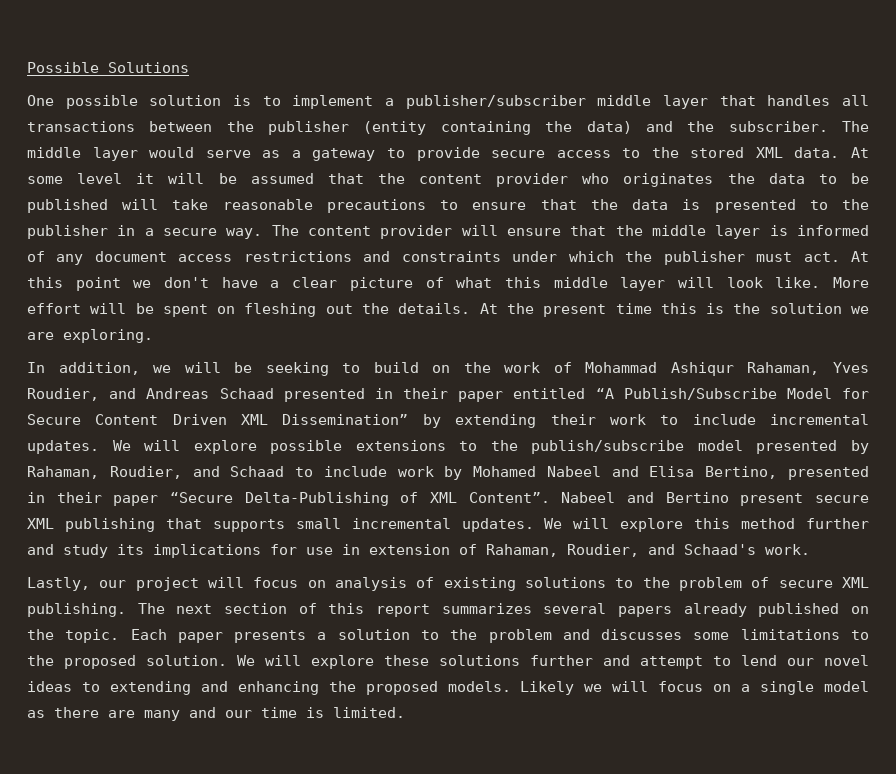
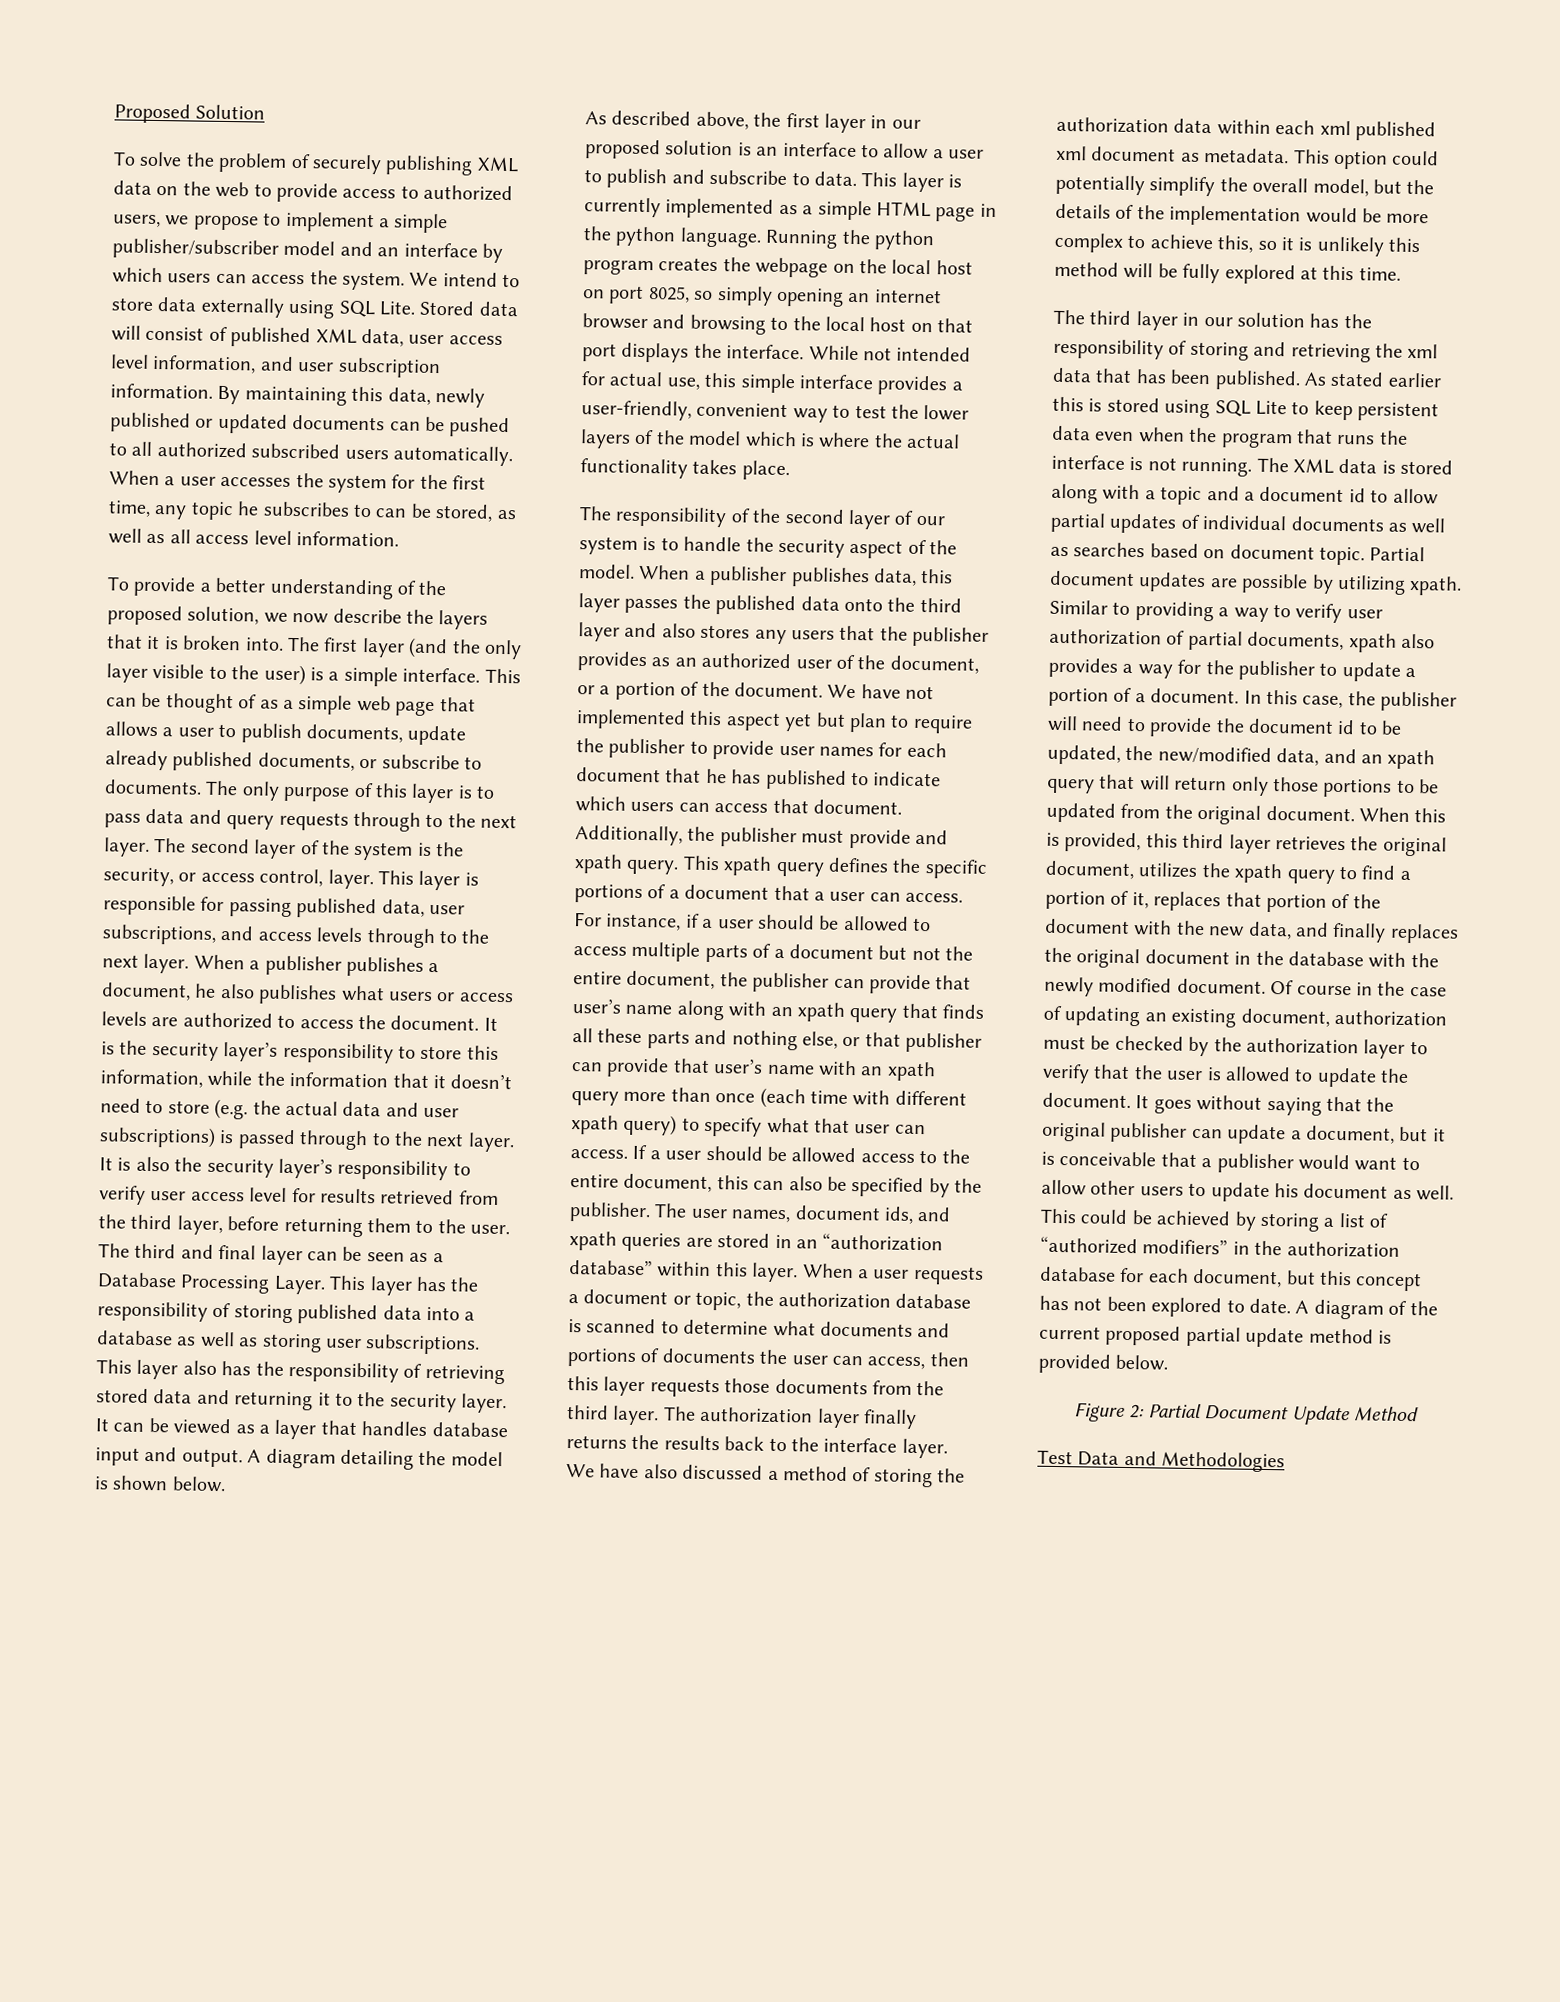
[27,62,189,73] [27,95,869,109] [27,121,870,135] [27,147,869,161] [27,173,869,187] [27,199,870,213] [27,225,870,239] [27,251,869,265] [27,277,869,291] [27,303,869,317] [27,329,153,343] [27,362,869,376] [27,388,869,402] [27,414,870,428] [27,440,869,454] [27,466,869,480] [27,492,869,506] [27,518,869,532] [27,544,810,558] [27,577,870,591] [27,603,869,617] [27,629,870,643] [27,655,869,669] [27,681,869,695] [27,707,405,721] Possible Solutions // One possible solution is to implement a publisher/subscriber middle layer that handles all transactions between the publisher (entity containing the data) and the subscriber. The middle layer would serve as a gateway to provide secure access to the stored XML data. At some level it will be assumed that the content provider who originates the data to be published will take reasonable precautions to ensure that the data is presented to the publisher in a secure way. The content provider will ensure that the middle layer is informed of any document access restrictions and constraints under which the publisher must act. At this point we don't have a clear picture of what this middle layer will look like. More effort will be spent on fleshing out the details. At the present time this is the solution we are exploring. // In addition, we will be seeking to build on the work of Mohammad Ashiqur Rahaman, Yves Roudier, and Andreas Schaad presented in their paper entitled “A Publish/Subscribe Model for Secure Content Driven XML Dissemination” by extending their work to include incremental updates. We will explore possible extensions to the publish/subscribe model presented by Rahaman, Roudier, and Schaad to include work by Mohamed Nabeel and Elisa Bertino, presented in their paper “Secure Delta-Publishing of XML Content”. Nabeel and Bertino present secure XML publishing that supports small incremental updates. We will explore this method further and study its implications for use in extension of Rahaman, Roudier, and Schaad's work. // Lastly, our project will focus on analysis of existing solutions to the problem of secure XML publishing. The next section of this report summarizes several papers already published on the topic. Each paper presents a solution to the problem and discusses some limitations to the proposed solution. We will explore these solutions further and attempt to lend our novel ideas to extending and enhancing the proposed models. Likely we will focus on a single model as there are many and our time is limited. -> [114,103,266,124] [113,151,519,176] [113,180,514,203] [113,211,449,234] [112,238,503,263] [112,267,521,291] [111,297,518,319] [111,325,503,348] [110,354,441,379] [110,383,485,408] [110,412,511,438] [109,441,513,467] [109,470,487,494] [108,500,516,522] [108,528,399,547] [107,576,447,600] [107,605,489,630] [106,634,522,660] [106,663,521,687] [106,692,476,717] [105,721,467,746] [105,750,482,772] [104,779,496,804] [104,808,518,832] [104,837,465,861] [103,867,479,891] [103,895,465,919] [102,924,490,949] [102,953,440,977] [101,982,514,1005] [101,1011,498,1031] [101,1040,499,1064] [100,1069,513,1090] [100,1098,460,1120] [99,1126,515,1153] [99,1156,471,1181] [99,1185,499,1205] [98,1214,511,1238] [98,1243,444,1266] [97,1272,480,1296] [97,1301,476,1325] [97,1330,481,1355] [96,1359,505,1385] [96,1388,508,1414] [95,1418,508,1440] [95,1446,503,1470] [94,1475,226,1493] [585,110,921,134] [585,139,985,160] [584,168,963,193] [584,197,997,222] [583,226,935,251] [583,257,973,278] [583,285,942,307] [582,313,974,335] [582,342,972,363] [581,371,963,396] [581,400,970,423] [580,429,961,449] [580,458,790,481] [579,506,945,530] [579,536,958,559] [579,564,954,588] [578,593,962,616] [578,622,990,647] [577,651,979,674] [577,681,935,701] [576,709,973,734] [576,738,947,760] [576,767,942,790] [575,796,902,815] [575,825,948,849] [574,854,988,879] [574,884,964,904] [574,912,932,932] [573,941,974,963] [573,970,972,995] [572,998,985,1023] [572,1028,983,1053] [571,1057,936,1082] [571,1087,967,1109] [571,1114,926,1137] [570,1144,970,1164] [570,1173,983,1198] [569,1202,952,1224] [569,1231,944,1252] [569,1259,984,1285] [568,1289,972,1311] [568,1318,951,1338] [567,1348,969,1370] [567,1375,945,1398] [566,1404,917,1429] [566,1434,948,1459] [566,1463,966,1488] [1056,116,1436,142] [1056,145,1440,170] [1055,174,1435,197] [1055,203,1430,227] [1054,232,1421,257] [1054,261,1401,285] [1053,309,1372,331] [1053,338,1439,363] [1052,367,1442,391] [1052,396,1440,422] [1052,425,1408,449] [1051,454,1454,477] [1051,483,1439,505] [1050,512,1446,534] [1050,542,1426,566] [1049,570,1463,596] [1049,599,1383,624] [1049,628,1435,653] [1048,657,1417,682] [1048,687,1458,712] [1047,715,1403,738] [1047,744,1436,770] [1047,774,1440,798] [1046,802,1447,825] [1046,832,1447,857] [1045,860,1411,884] [1045,890,1381,913] [1045,918,1459,944] [1044,947,1439,969] [1044,976,1447,997] [1043,1005,1447,1028] [1043,1035,1428,1059] [1042,1063,1410,1088] [1042,1092,1395,1116] [1042,1121,1446,1145] [1041,1151,1420,1174] [1041,1179,1455,1203] [1040,1208,1390,1232] [1040,1236,1400,1258] [1040,1266,1423,1292] [1039,1295,1438,1320] [1039,1325,1392,1348] [1038,1353,1169,1374] [1074,1402,1419,1426] [1037,1449,1286,1473] Proposed Solution // To solve the problem of securely publishing XML data on the web to provide access to authorized users, we propose to implement a simple publisher/subscriber model and an interface by which users can access the system. We intend to store data externally using SQL Lite. Stored data will consist of published XML data, user access level information, and user subscription information. By maintaining this data, newly published or updated documents can be pushed to all authorized subscribed users automatically. When a user accesses the system for the first time, any topic he subscribes to can be stored, as well as all access level information. // To provide a better understanding of the proposed solution, we now describe the layers that it is broken into. The first layer (and the only layer visible to the user) is a simple interface. This can be thought of as a simple web page that allows a user to publish documents, update already published documents, or subscribe to documents. The only purpose of this layer is to pass data and query requests through to the next layer. The second layer of the system is the security, or access control, layer. This layer is responsible for passing published data, user subscriptions, and access levels through to the next layer. When a publisher publishes a document, he also publishes what users or access levels are authorized to access the document. It is the security layer’s responsibility to store this information, while the information that it doesn’t need to store (e.g. the actual data and user subscriptions) is passed through to the next layer. It is also the security layer’s responsibility to verify user access level for results retrieved from the third layer, before returning them to the user. The third and final layer can be seen as a Database Processing Layer. This layer has the responsibility of storing published data into a database as well as storing user subscriptions. This layer also has the responsibility of retrieving stored data and returning it to the security layer. It can be viewed as a layer that handles database input and output. A diagram detailing the model is shown below. // As described above, the first layer in our proposed solution is an interface to allow a user to publish and subscribe to data. This layer is currently implemented as a simple HTML page in the python language. Running the python program creates the webpage on the local host on port 8025, so simply opening an internet browser and browsing to the local host on that port displays the interface. While not intended for actual use, this simple interface provides a user-friendly, convenient way to test the lower layers of the model which is where the actual functionality takes place. // The responsibility of the second layer of our system is to handle the security aspect of the model. When a publisher publishes data, this layer passes the published data onto the third layer and also stores any users that the publisher provides as an authorized user of the document, or a portion of the document. We have not implemented this aspect yet but plan to require the publisher to provide user names for each document that he has published to indicate which users can access that document. Additionally, the publisher must provide and xpath query. This xpath query defines the specific portions of a document that a user can access. For instance, if a user should be allowed to access multiple parts of a document but not the entire document, the publisher can provide that user’s name along with an xpath query that finds all these parts and nothing else, or that publisher can provide that user’s name with an xpath query more than once (each time with different xpath query) to specify what that user can access. If a user should be allowed access to the entire document, this can also be specified by the publisher. The user names, document ids, and xpath queries are stored in an “authorization database” within this layer. When a user requests a document or topic, the authorization database is scanned to determine what documents and portions of documents the user can access, then this layer requests those documents from the third layer. The authorization layer finally returns the results back to the interface layer. We have also discussed a method of storing the authorization data within each xml published xml document as metadata. This option could potentially simplify the overall model, but the details of the implementation would be more complex to achieve this, so it is unlikely this method will be fully explored at this time. // The third layer in our solution has the responsibility of storing and retrieving the xml data that has been published. As stated earlier this is stored using SQL Lite to keep persistent data even when the program that runs the interface is not running. The XML data is stored along with a topic and a document id to allow partial updates of individual documents as well as searches based on document topic. Partial document updates are possible by utilizing xpath. Similar to providing a way to verify user authorization of partial documents, xpath also provides a way for the publisher to update a portion of a document. In this case, the publisher will need to provide the document id to be updated, the new/modified data, and an xpath query that will return only those portions to be updated from the original document. When this is provided, this third layer retrieves the original document, utilizes the xpath query to find a portion of it, replaces that portion of the document with the new data, and finally replaces the original document in the database with the newly modified document. Of course in the case of updating an existing document, authorization must be checked by the authorization layer to verify that the user is allowed to update the document. It goes without saying that the original publisher can update a document, but it is conceivable that a publisher would want to allow other users to update his document as well. This could be achieved by storing a list of “authorized modifiers” in the authorization database for each document, but this concept has not been explored to date. A diagram of the current proposed partial update method is provided below. // Figure 2: Partial Document Update Method // Test Data and Methodologies

